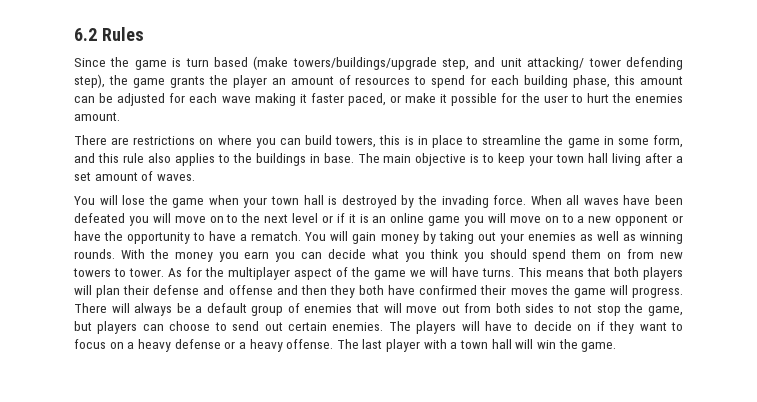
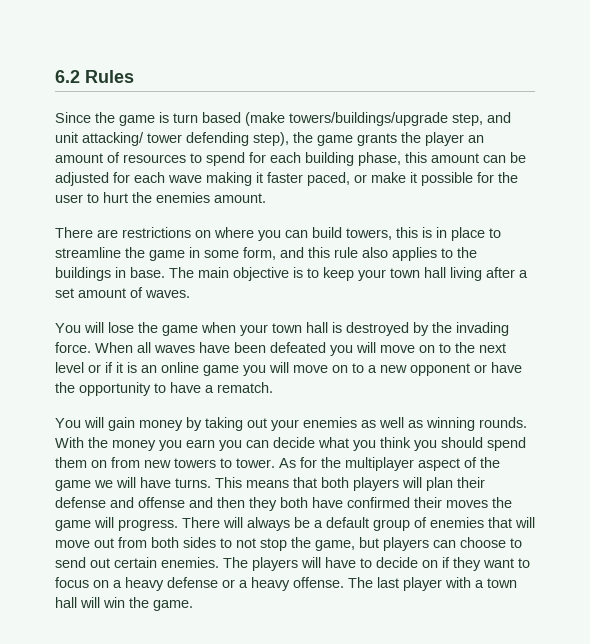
(302, 236) none -> (273, 387) //

